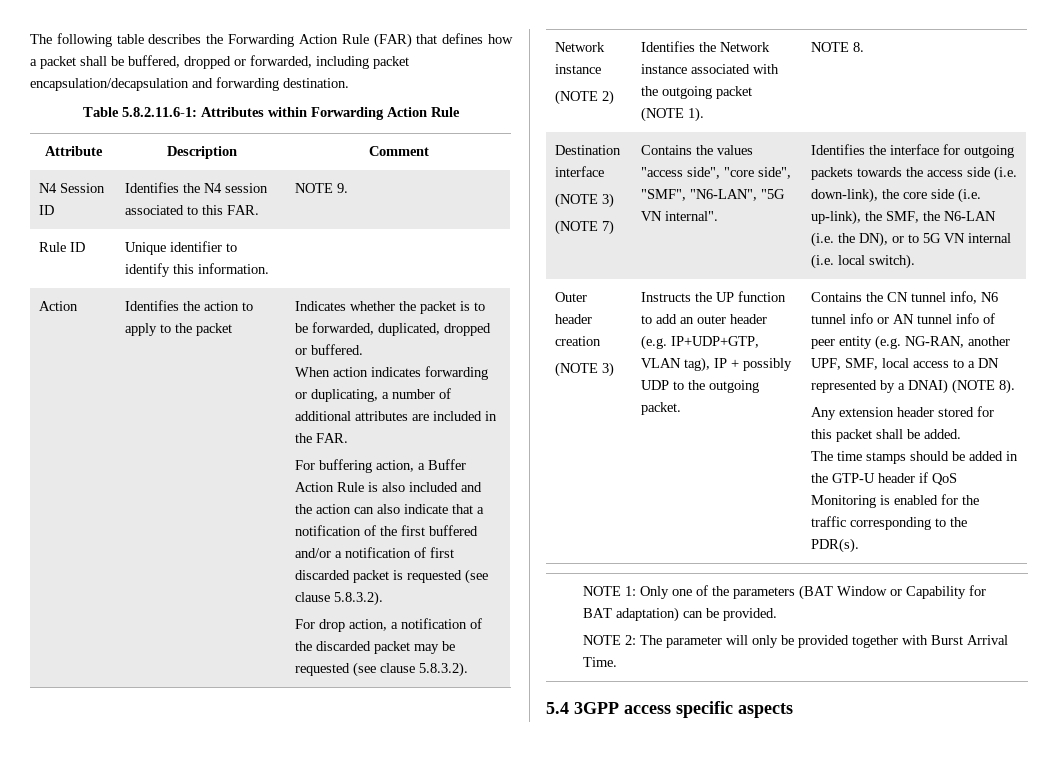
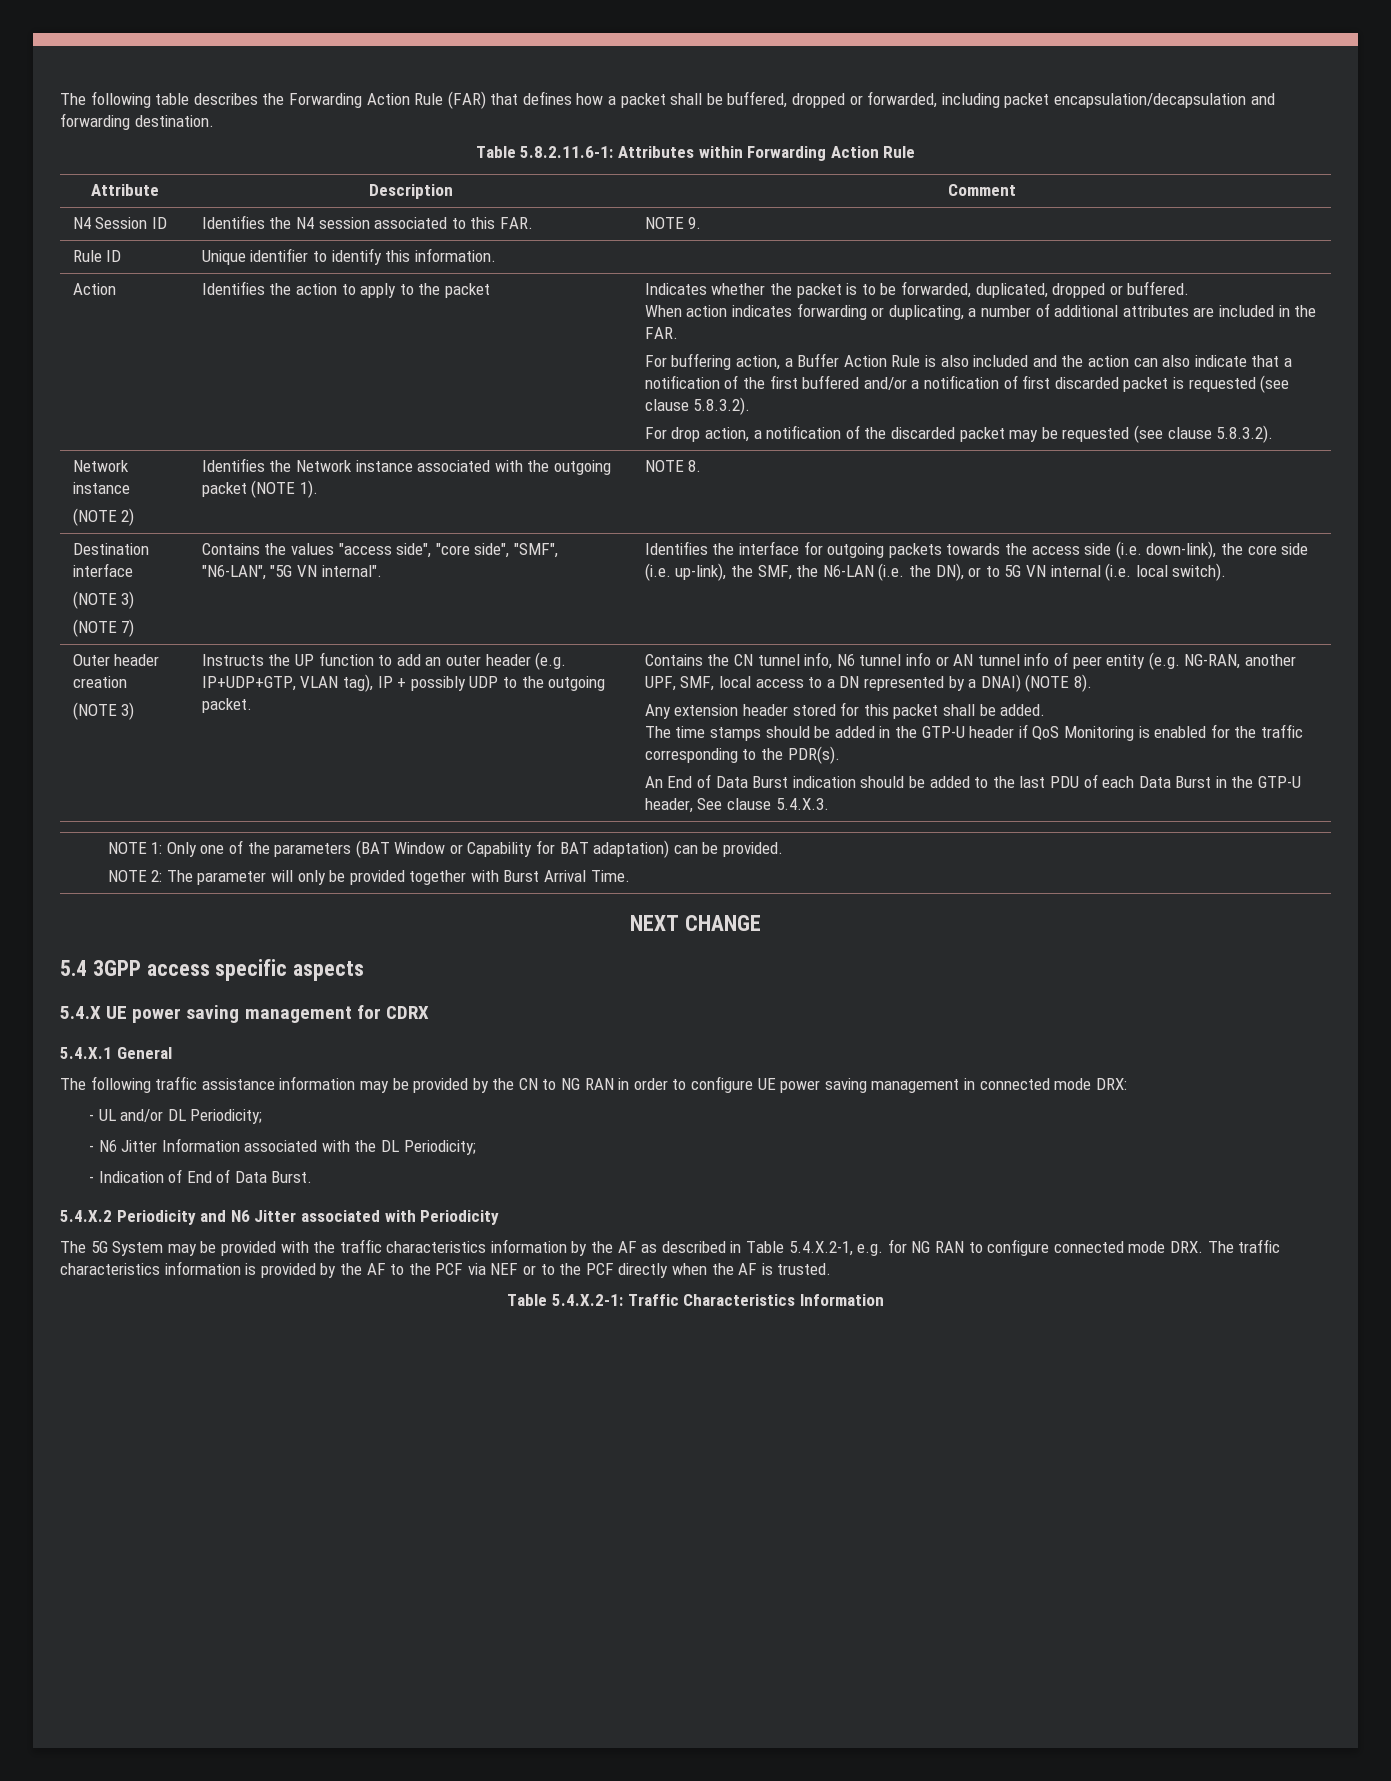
(860, 545) none -> [644,774,1302,788] [644,798,829,813] // An End of Data Burst indication should be added to the last PDU of each Data Burst in the GTP-U header, See clause 5.4.X.3.
(618, 662) none -> [630,915,761,931] // NEXT CHANGE
(793, 710) none -> [60,1005,429,1023] [60,1047,172,1059] [60,1076,1127,1093] [88,1109,263,1124] [88,1138,476,1155] [88,1169,313,1183] [60,1210,500,1225] [60,1239,1281,1256] [60,1261,832,1278] [507,1294,884,1306] // 5.4.X UE power saving management for CDRX // 5.4.X.1 General // The following traffic assistance information may be provided by the CN to NG RAN in order to configure UE power saving management in connected mode DRX: // - UL and/or DL Periodicity; // - N6 Jitter Information associated with the DL Periodicity; // - Indication of End of Data Burst. // 5.4.X.2 Periodicity and N6 Jitter associated with Periodicity // The 5G System may be provided with the traffic characteristics information by the AF as described in Table 5.4.X.2-1, e.g. for NG RAN to configure connected mode DRX. The traffic characteristics information is provided by the AF to the PCF via NEF or to the PCF directly when the AF is trusted. // Table 5.4.X.2-1: Traffic Characteristics Information

